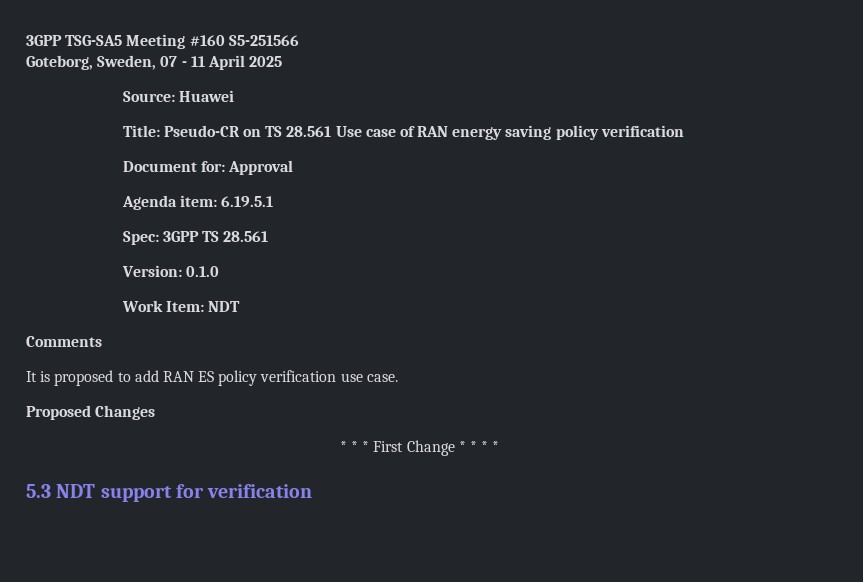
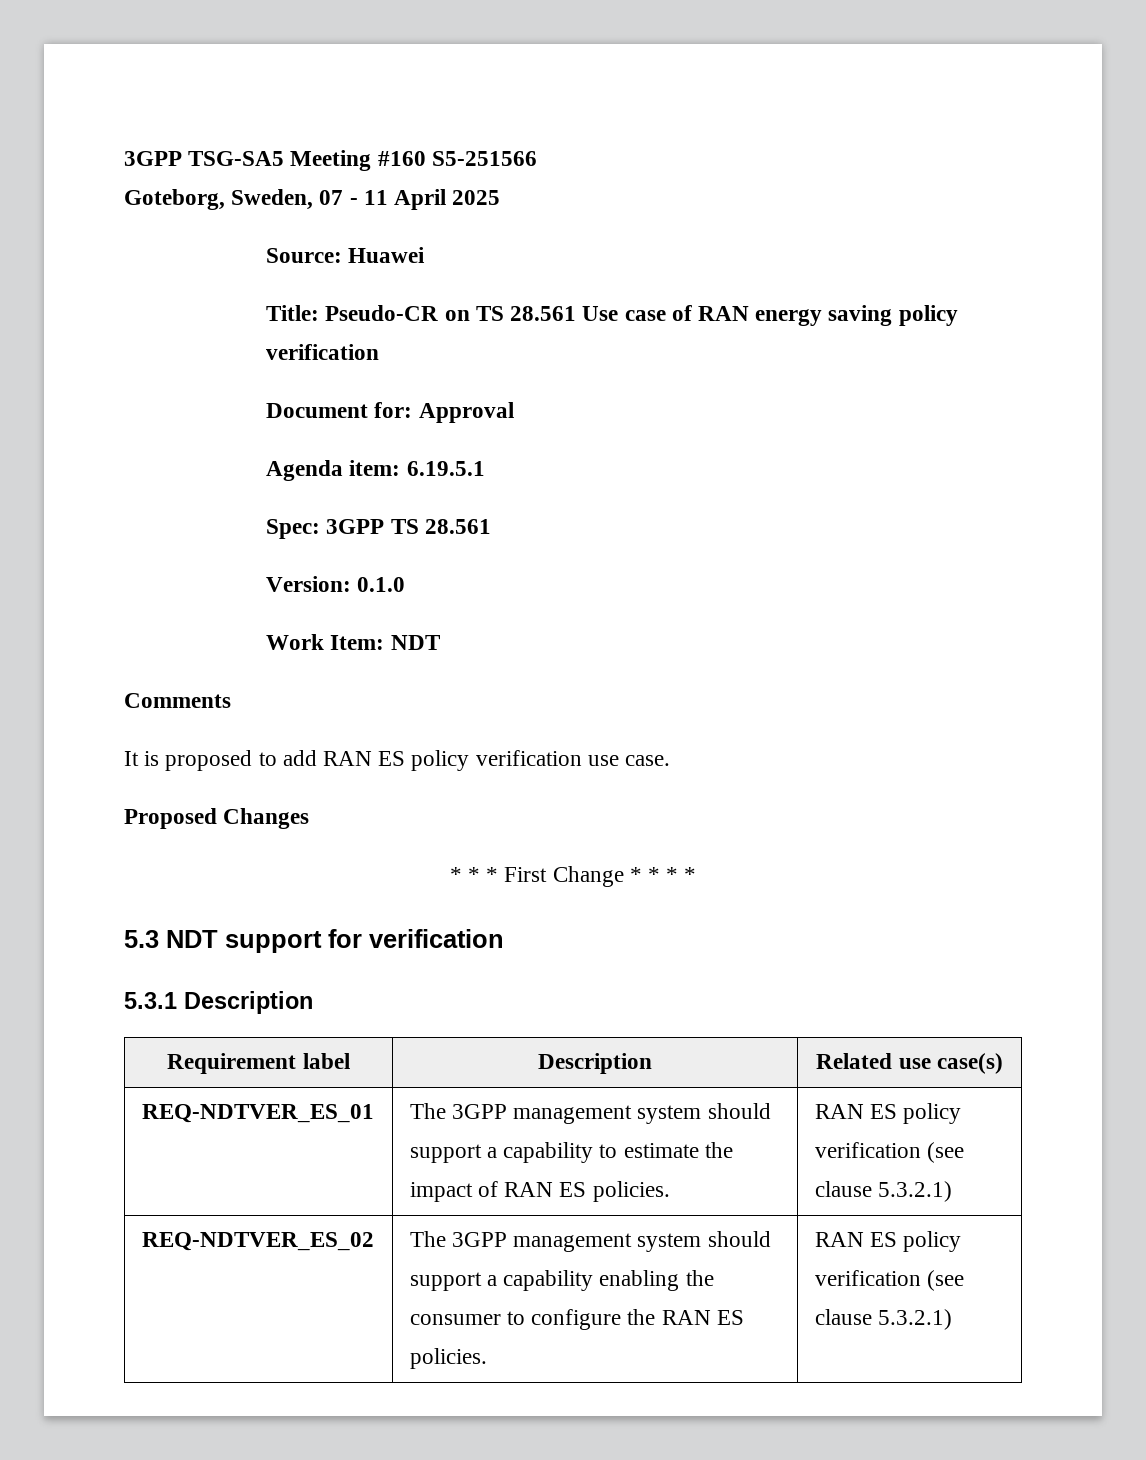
(313, 491) none -> [124,991,313,1014] [167,1053,350,1074] [538,1053,652,1074] [816,1053,1003,1074] [141,1104,374,1123] [409,1103,771,1124] [409,1142,733,1163] [409,1181,670,1202] [814,1103,962,1124] [814,1142,964,1163] [814,1181,952,1202] [141,1232,374,1251] [409,1231,771,1252] [409,1270,714,1291] [409,1309,744,1330] [409,1348,487,1369] [814,1231,962,1252] [814,1270,964,1291] [814,1309,952,1330] // 5.3.1 Description // Requirement label | Description | Related use case(s) // REQ-NDTVER_ES_01 | The 3GPP management system should support a capability to estimate the impact of RAN ES policies. | RAN ES policy verification (see clause 5.3.2.1) // REQ-NDTVER_ES_02 | The 3GPP management system should support a capability enabling the consumer to configure the RAN ES policies. | RAN ES policy verification (see clause 5.3.2.1)

